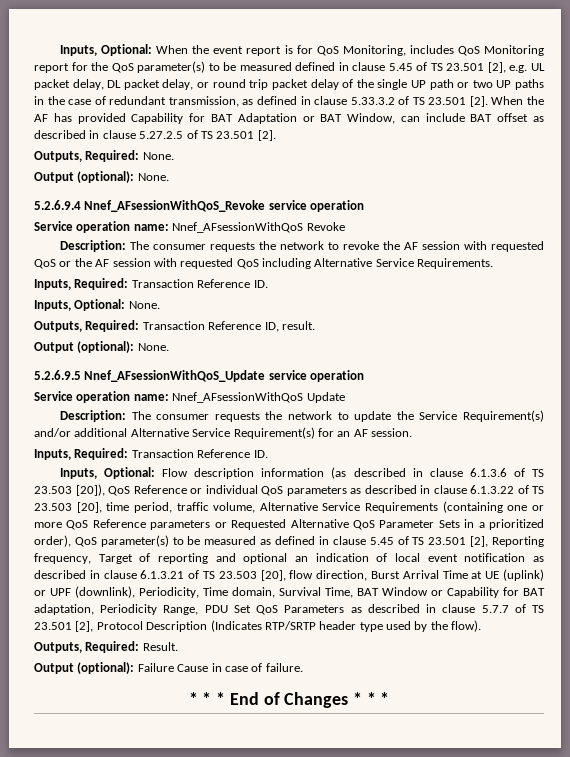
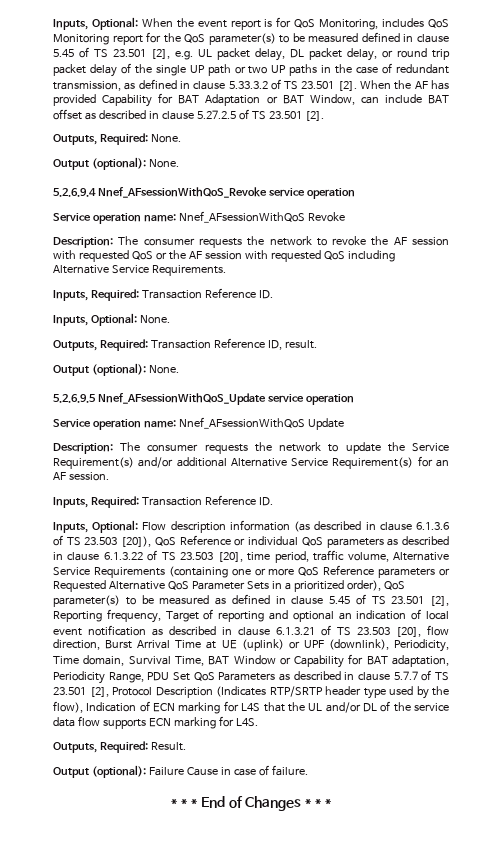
[451,620,482,632] flow). -> [53,701,449,714] [53,716,258,729] flow), Indication of ECN marking for L4S that the UL and/or DL of the service data flow supports ECN marking for L4S.

